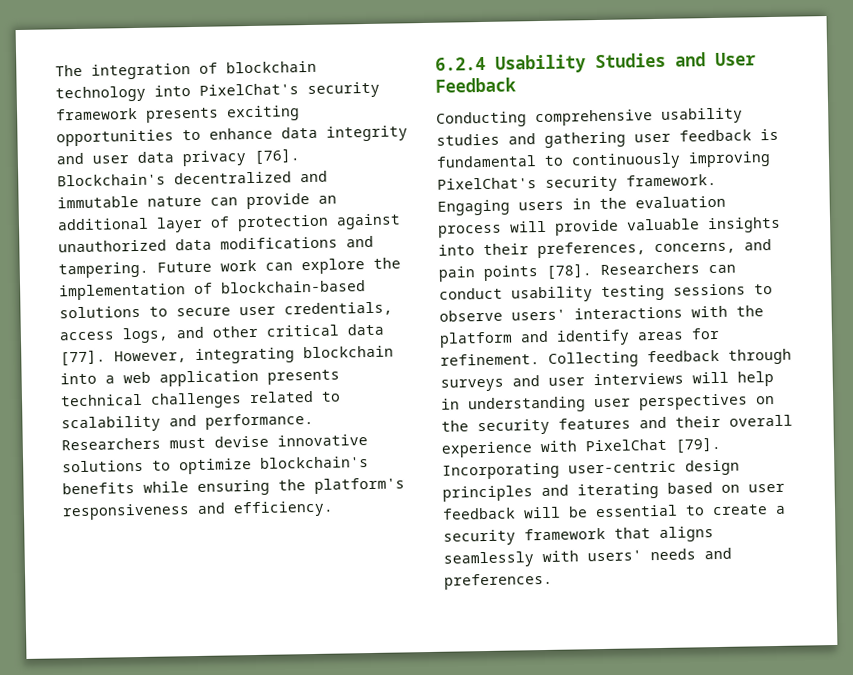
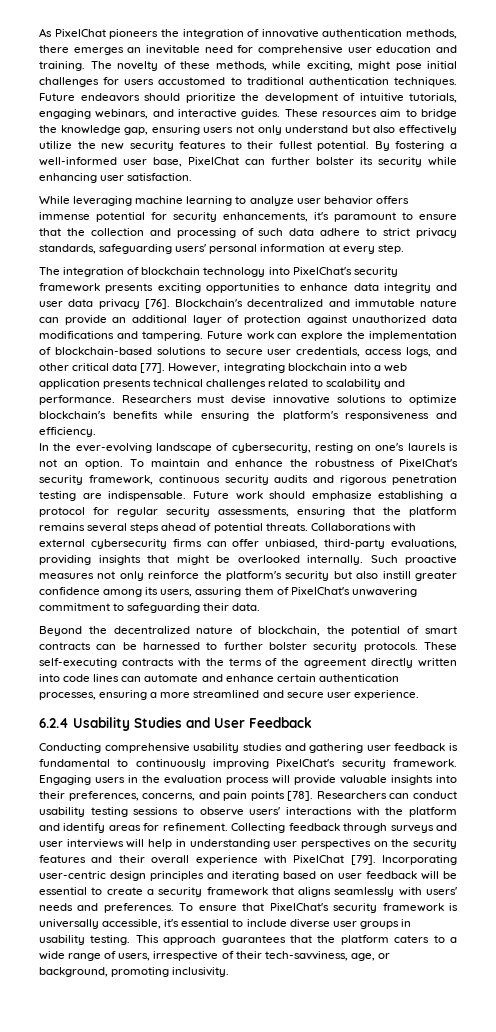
(55, 70) none -> [39,28,457,39] [39,45,458,55] [39,61,457,71] [39,77,457,87] [39,93,457,103] [39,109,457,119] [39,125,457,135] [39,141,457,151] [39,157,457,167] [39,173,193,183] [39,196,409,206] [39,212,457,222] [39,228,457,238] [39,244,404,254] As PixelChat pioneers the integration of innovative authentication methods, there emerges an inevitable need for comprehensive user education and training. The novelty of these methods, while exciting, might pose initial challenges for users accustomed to traditional authentication techniques. Future endeavors should prioritize the development of intuitive tutorials, engaging webinars, and interactive guides. These resources aim to bridge the knowledge gap, ensuring users not only understand but also effectively utilize the new security features to their fullest potential. By fostering a well-informed user base, PixelChat can further bolster its security while enhancing user satisfaction. // While leveraging machine learning to analyze user behavior offers immense potential for security enhancements, it's paramount to ensure that the collection and processing of such data adhere to strict privacy standards, safeguarding users' personal information at every step. //
(334, 509) none -> [39,443,459,453] [39,459,458,469] [39,475,457,485] [39,491,457,501] [39,507,457,517] [39,523,416,533] [39,539,457,549] [39,555,457,565] [39,571,457,581] [39,587,417,597] [39,603,261,613] [39,626,457,636] [39,642,457,652] [39,658,457,668] [39,674,399,682] [39,690,419,700] // In the ever-evolving landscape of cybersecurity, resting on one's laurels is not an option. To maintain and enhance the robustness of PixelChat's security framework, continuous security audits and rigorous penetration testing are indispensable. Future work should emphasize establishing a protocol for regular security assessments, ensuring that the platform remains several steps ahead of potential threats. Collaborations with external cybersecurity firms can offer unbiased, third-party evaluations, providing insights that might be overlooked internally. Such proactive measures not only reinforce the platform's security but also instill greater confidence among its users, assuring them of PixelChat's unwavering commitment to safeguarding their data. // Beyond the decentralized nature of blockchain, the potential of smart contracts can be harnessed to further bolster security protocols. These self-executing contracts with the terms of the agreement directly written into code lines can automate and enhance certain authentication processes, ensuring a more streamlined and secure user experience.
(553, 581) none -> [179,903,458,913] [39,919,411,929] [39,935,457,945] [39,951,390,961] [39,967,230,977] To ensure that PixelChat's security framework is universally accessible, it's essential to include diverse user groups in usability testing. This approach guarantees that the platform caters to a wide range of users, irrespective of their tech-savviness, age, or background, promoting inclusivity.

